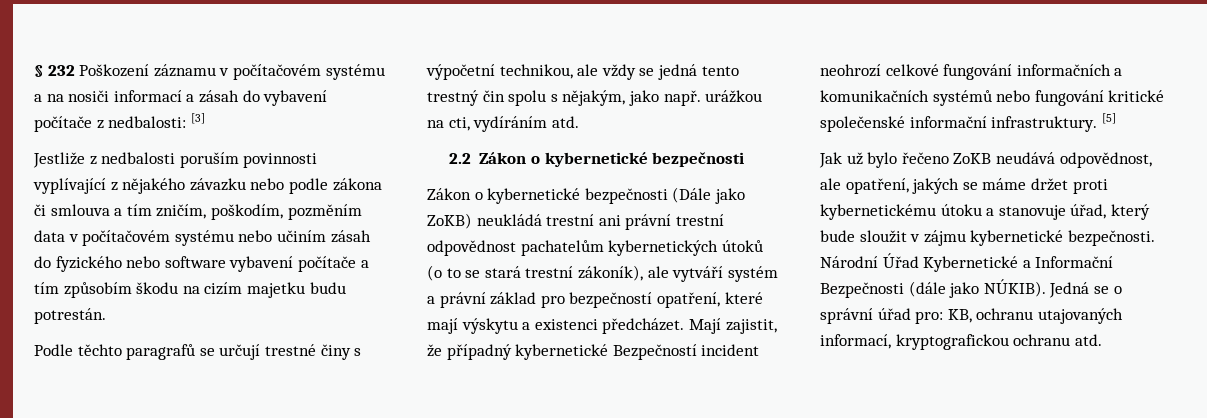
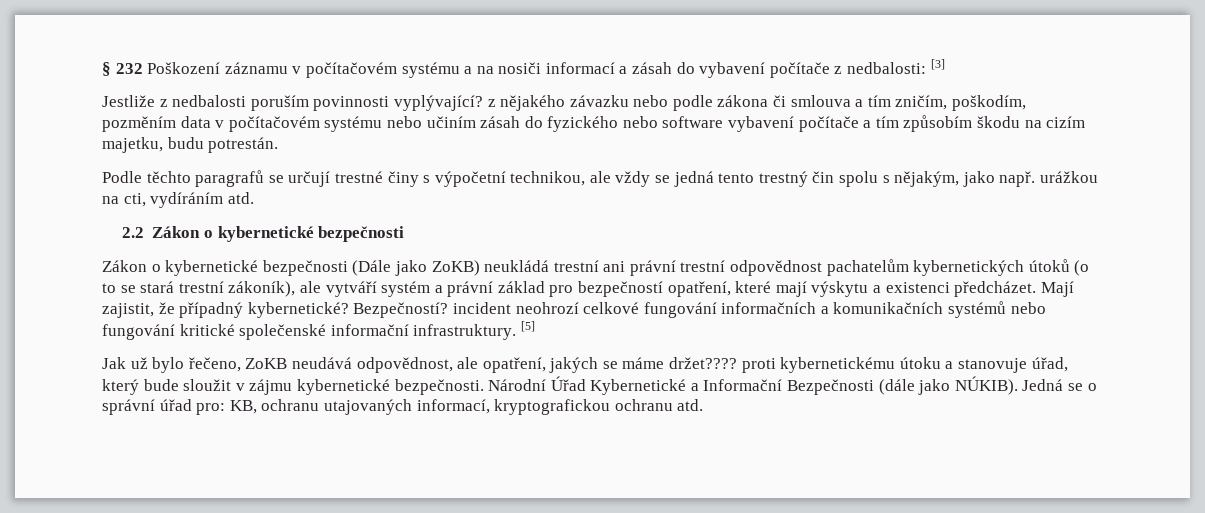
[33,178,106,194] vyplívající -> [393,95,483,111] vyplývající?
[246,282,305,298] majetku -> [102,137,163,153] majetku,
[515,344,697,360] kybernetické Bezpečností -> [247,302,449,318] kybernetické? Bezpečností?
[901,152,949,164] řečeno -> [188,357,241,372] řečeno,
[1030,178,1068,191] držet -> [669,357,738,369] držet????

